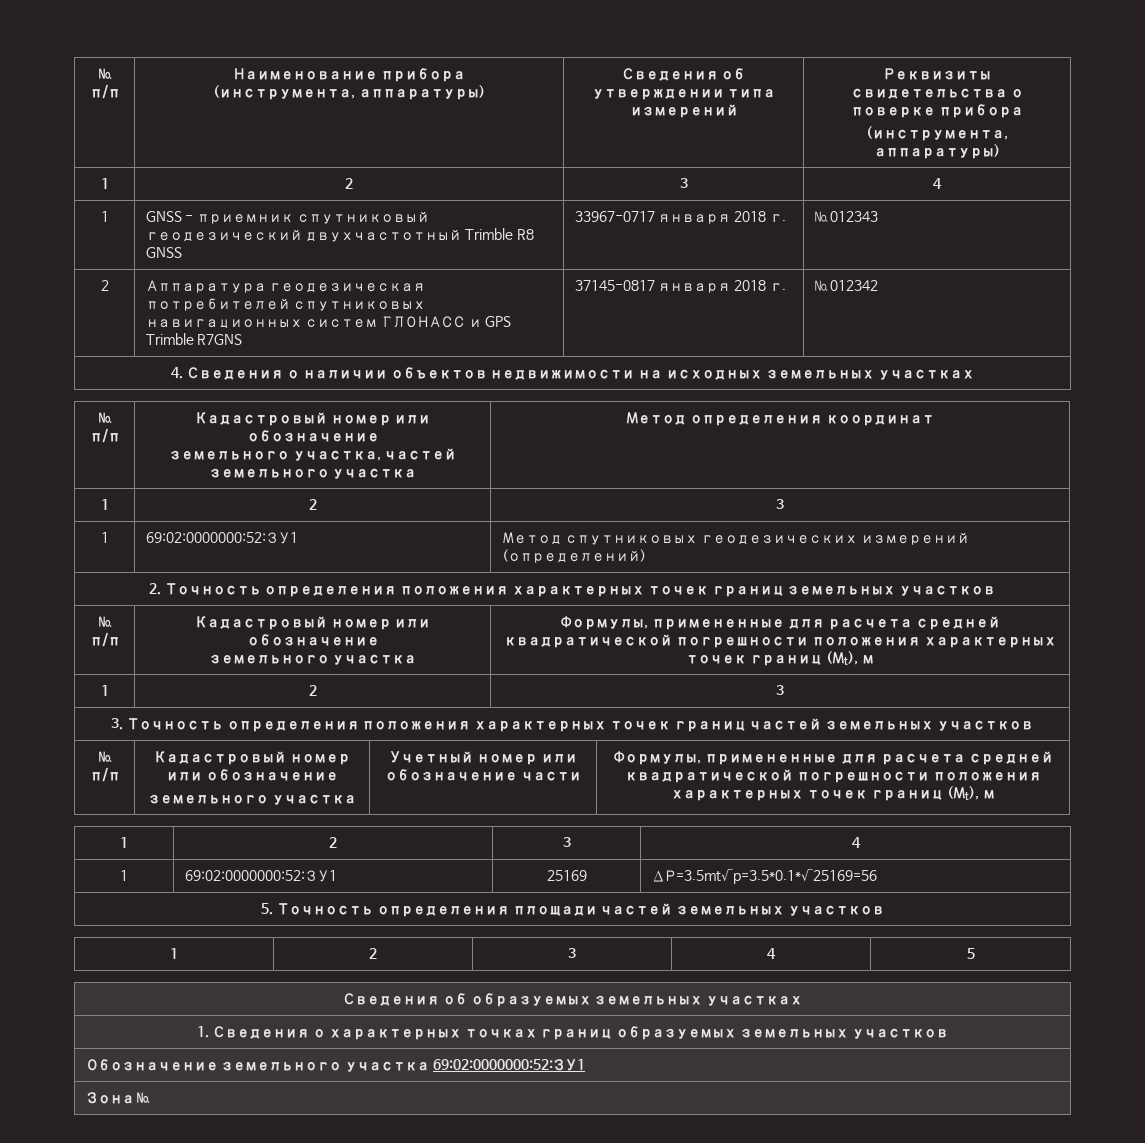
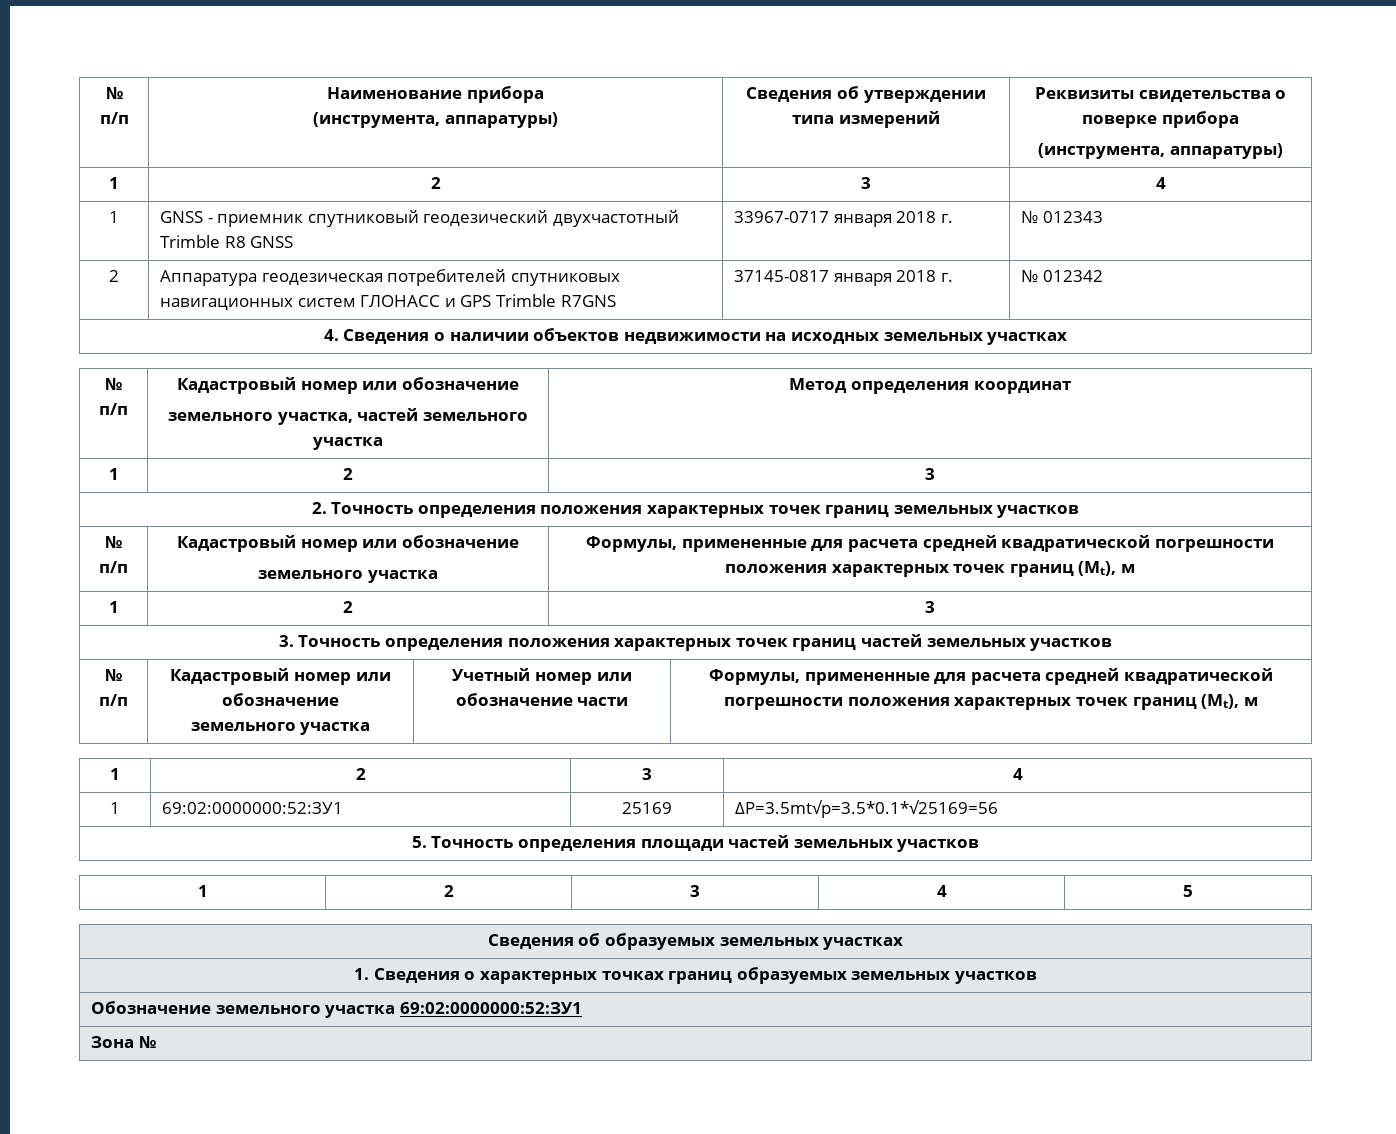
[100,532,109,543] [145,532,298,544] [501,532,970,545] [501,549,646,563] // 1 | 69:02:0000000:52:ЗУ1 | Метод спутниковых геодезических измерений (определений) -> (935, 474) none

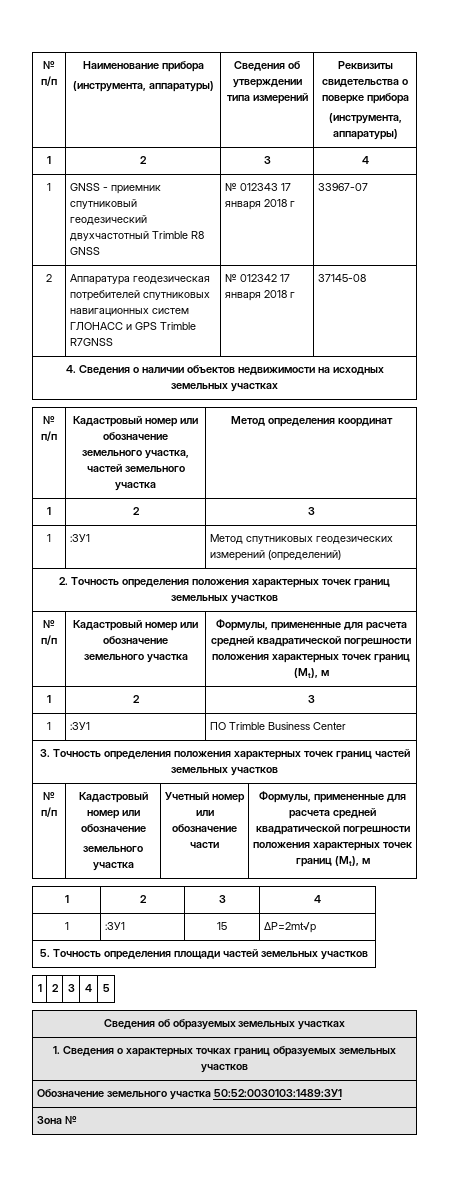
[734,211,953,227] [1021,211,1103,223] 33967-0717 января 2018 г. | № 012343 -> [224,183,291,191] [224,199,295,210] [317,183,368,191] № 012343 17 января 2018 г | 33967-07
[560,295,616,307] [734,270,953,286] [1021,270,1103,282] R7GNS | 37145-0817 января 2018 г. | № 012342 -> [69,338,113,346] [224,274,290,282] [224,290,295,301] [317,274,366,282] R7GNSS | № 012342 17 января 2018 г | 37145-08
(935, 474) none -> [47,534,51,542] [69,534,90,542] [209,534,393,544] [209,550,341,561] // 1 | :ЗУ1 | Метод спутниковых геодезических измерений (определений)
(935, 607) none -> [47,722,51,730] [69,722,90,730] [209,722,346,730] // 1 | :ЗУ1 | ПО Trimble Business Center
[162,802,344,814] [622,802,672,814] [735,800,999,818] 69:02:0000000:52:ЗУ1 | 25169 | ∆Р=3.5mt√p=3.5*0.1*√25169=56 -> [104,922,125,930] [217,922,227,930] [263,922,316,933] :ЗУ1 | 15 | ∆Р=2mt√p
[399,1002,582,1014] 69:02:0000000:52:ЗУ1 -> [213,1089,342,1097] 50:52:0030103:1489:ЗУ1

